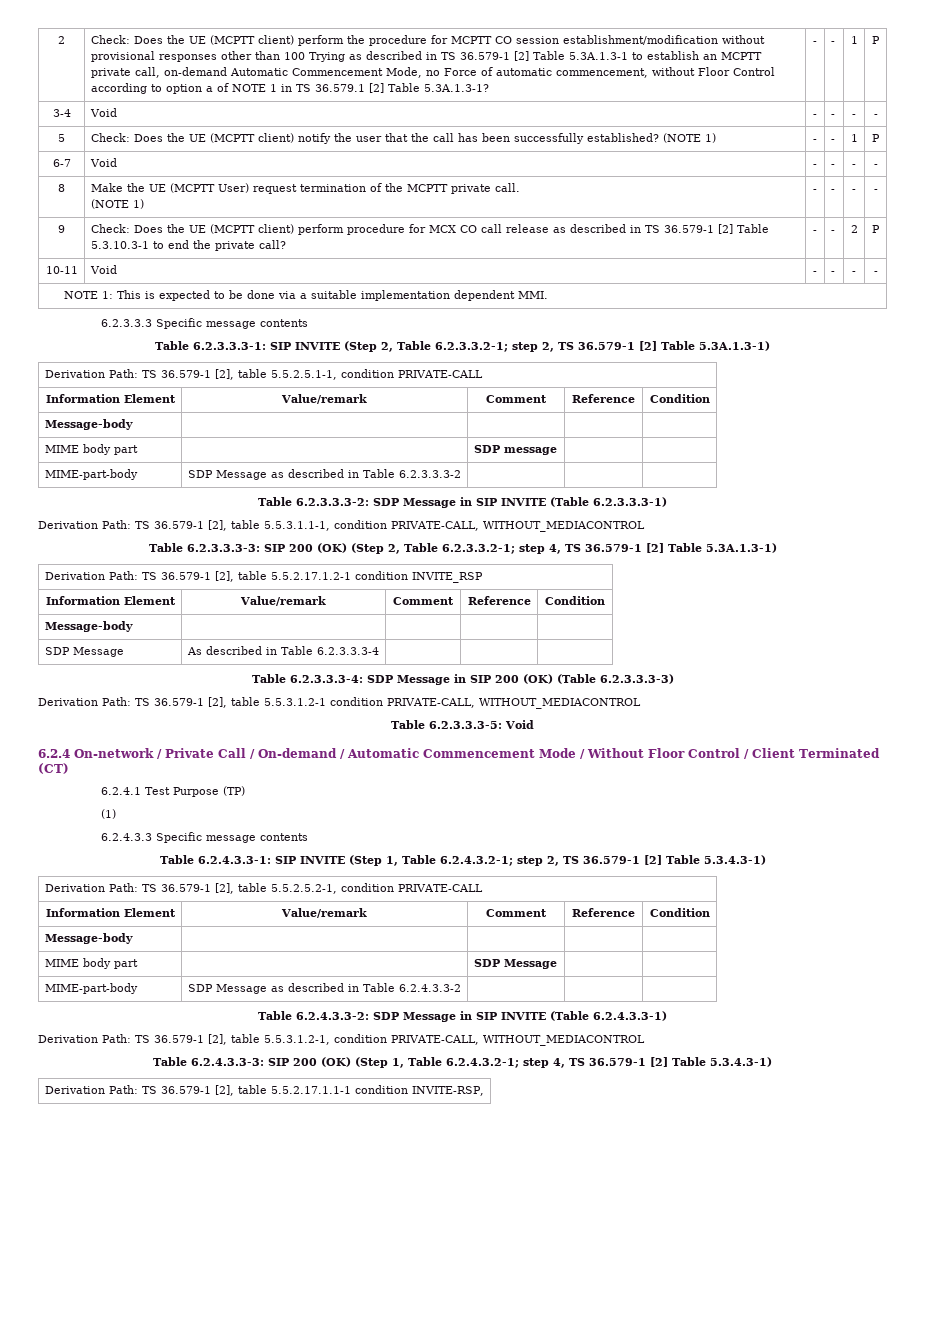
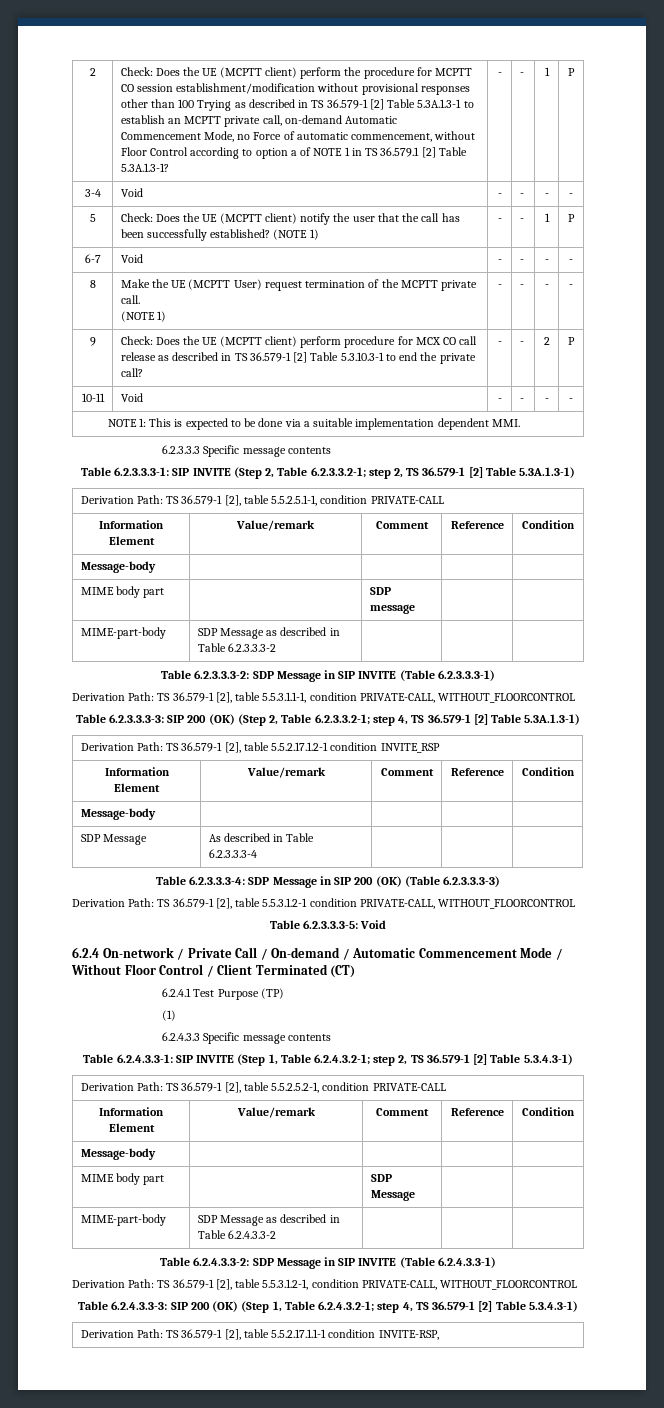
[483,521,645,532] WITHOUT_MEDIACONTROL -> [438,693,576,703] WITHOUT_FLOORCONTROL
[479,698,641,709] WITHOUT_MEDIACONTROL -> [438,899,576,909] WITHOUT_FLOORCONTROL
[483,1035,645,1046] WITHOUT_MEDIACONTROL -> [440,1280,578,1290] WITHOUT_FLOORCONTROL

